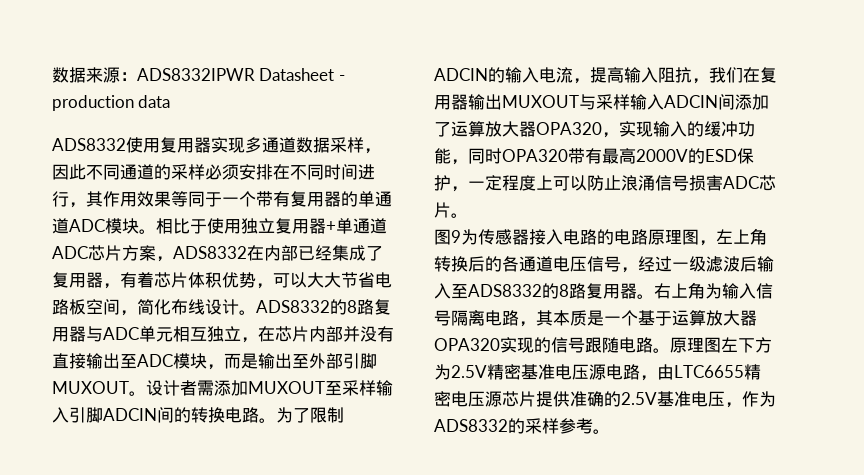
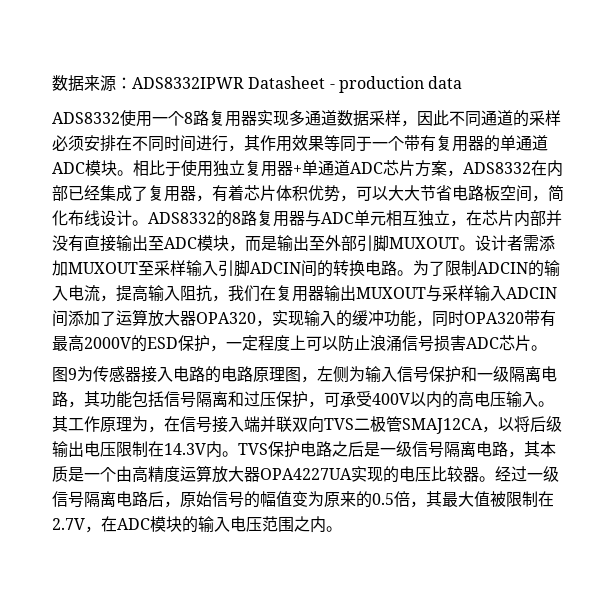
(160, 145) none -> [152,110,209,126] 一个8路
[733,228,767,245] [434,256,774,273] [434,282,756,299] 上角转换后的各通道电压信号，经过一级滤波后输入至ADS8332的8路复用器。右上角为输入 -> [333,366,557,383] [52,391,554,408] [52,416,562,434] [52,441,412,458] 侧为输入信号保护和一级隔离电路，其功能包括信号隔离和过压保护，可承受400V以内的高电压输入。其工作原理为，在信号接入端并联双向TVS二极管SMAJ12CA，以将后级输出电压限制在14.3V内。TVS保护电路之后是一级
[638,310,757,326] [434,337,772,353] [434,364,761,381] [434,391,776,408] [434,418,593,434] 基于运算放大器OPA320实现的信号跟随电路。原理图左下方为2.5V精密基准电压源电路，由LTC6655精密电压源芯片提供准确的2.5V基准电压，作为ADS8332的采样参考 -> [116,465,559,483] [52,491,554,508] [52,516,326,533] 由高精度运算放大器OPA4227UA实现的电压比较器。经过一级信号隔离电路后，原始信号的幅值变为原来的0.5倍，其最大值被限制在2.7V，在ADC模块的输入电压范围之内

